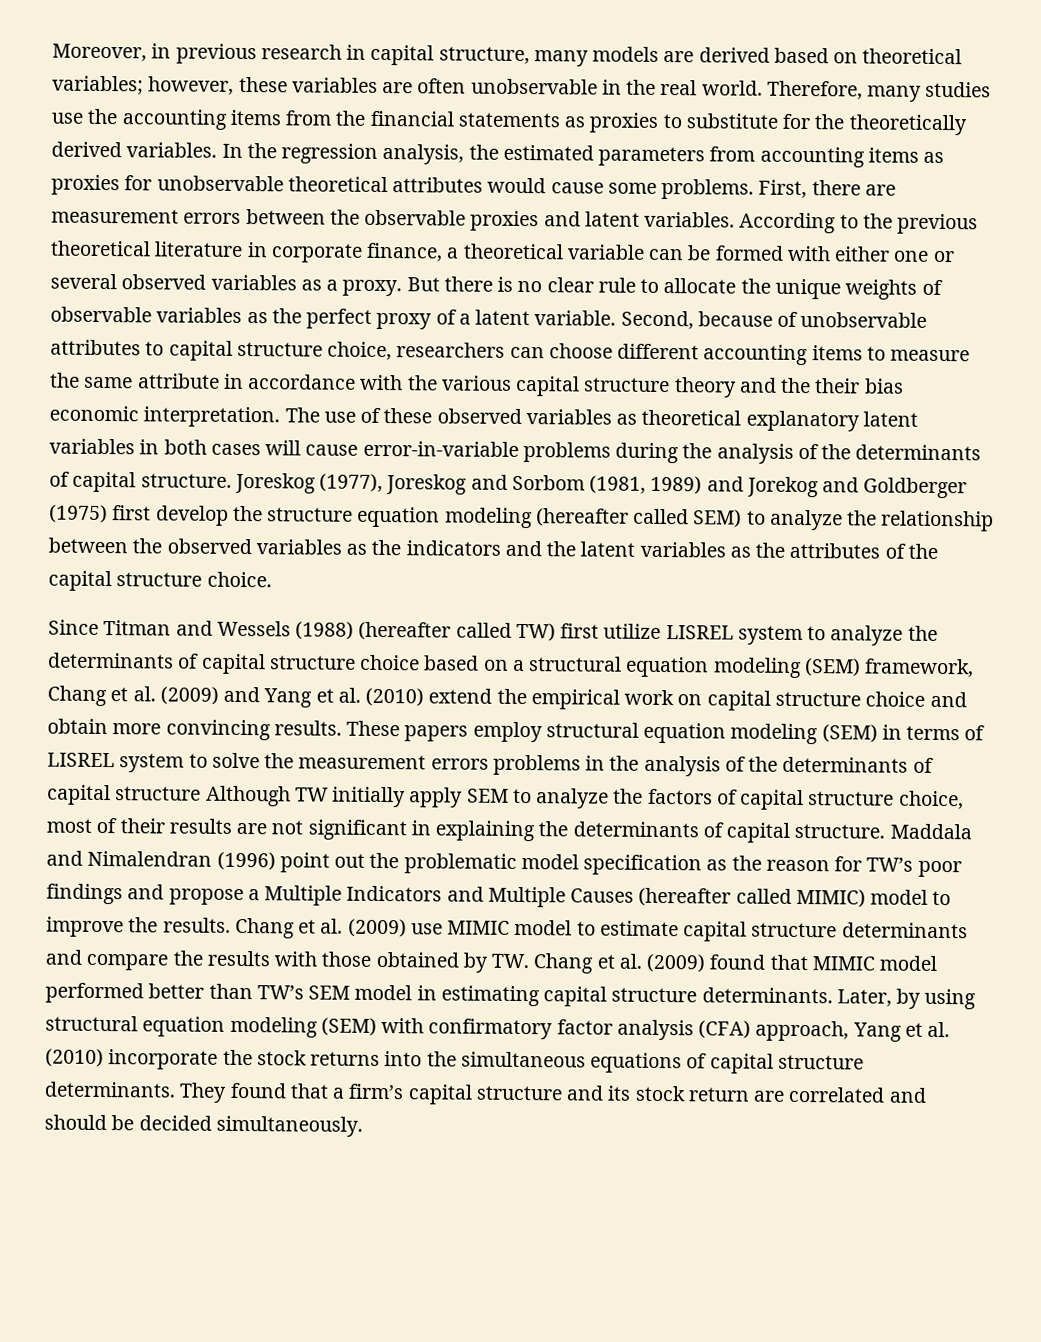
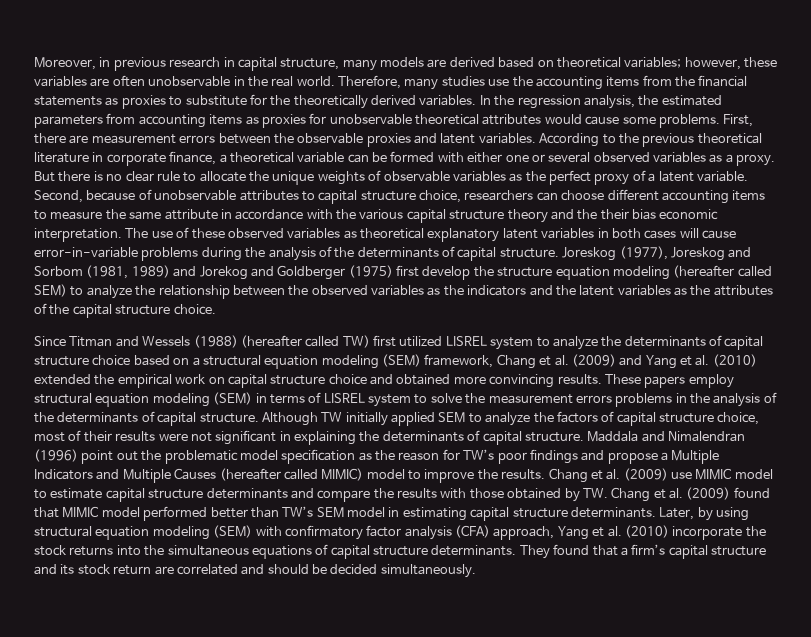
[603,623,662,640] utilize -> [399,336,443,347] utilized
[428,688,493,704] extend -> [34,374,91,385] extended
[47,718,108,735] obtain -> [396,374,451,385] obtained
[115,786,202,801] structure -> [199,413,259,423] structure.
[409,787,464,808] apply -> [391,412,435,426] applied
[236,822,268,835] are -> [158,433,188,441] were

